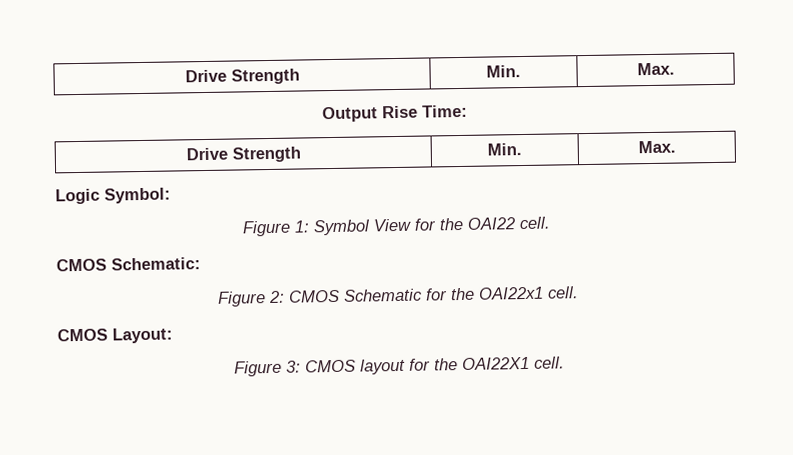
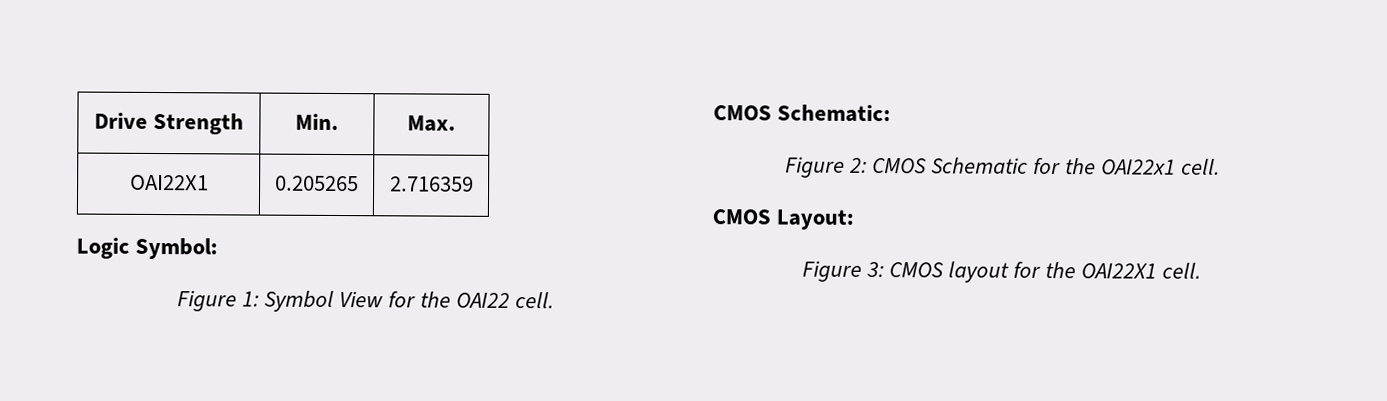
[184,68,300,85] [486,65,521,78] [636,62,675,76] [322,104,468,123] [185,146,301,163] [487,143,522,156] [637,140,676,154] Drive Strength | Min. | Max. // Output Rise Time: // Drive Strength | Min. | Max. -> [93,112,245,135] [295,113,339,131] [407,115,456,132] [129,174,209,191] [275,175,359,192] [389,176,474,192] Drive Strength | Min. | Max. // OAI22X1 | 0.205265 | 2.716359

